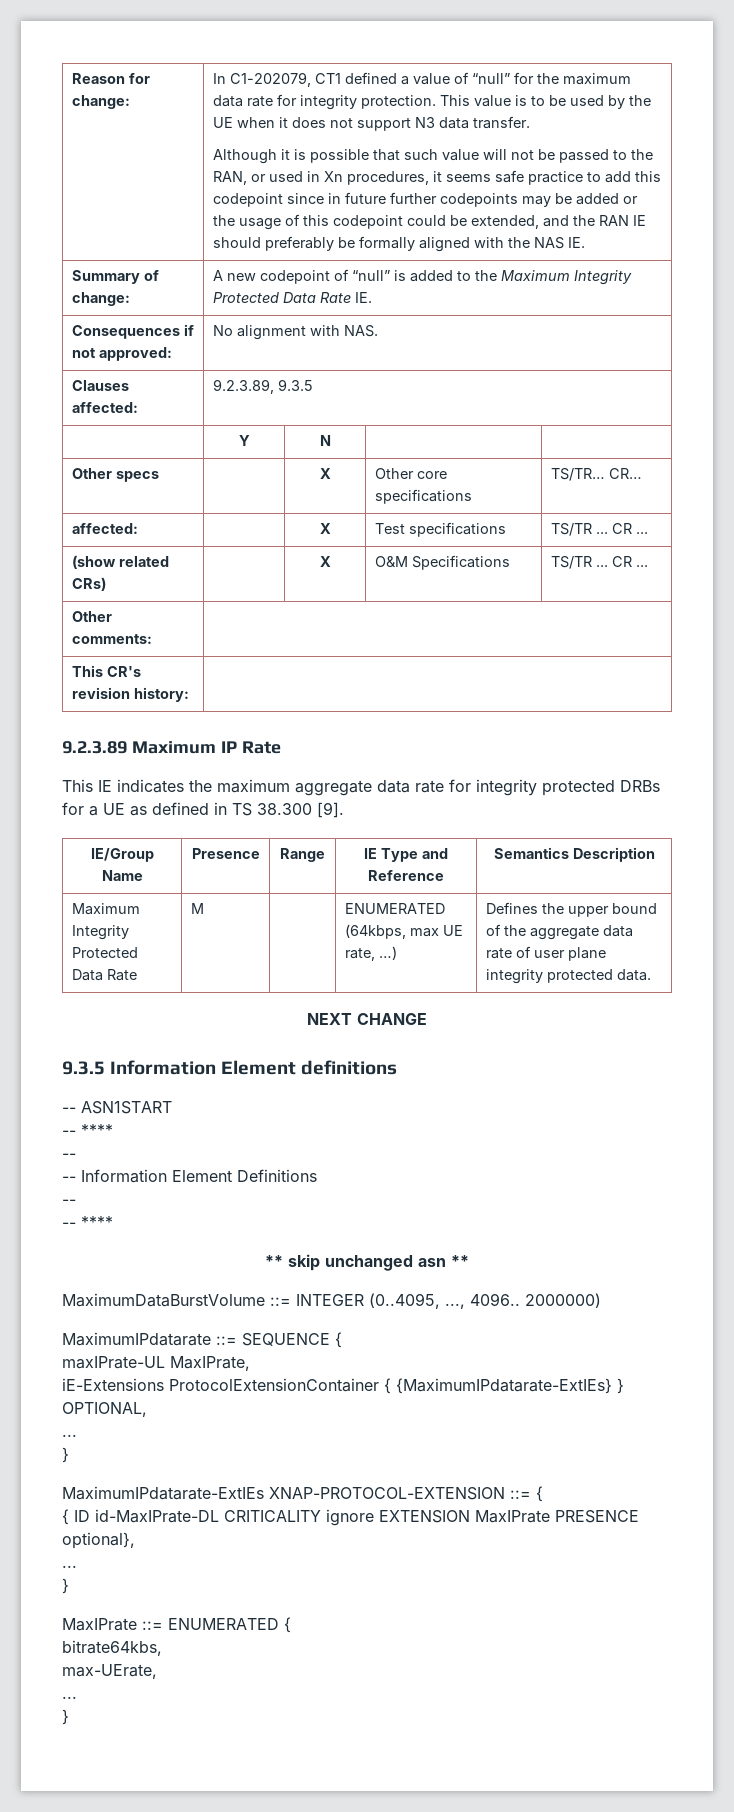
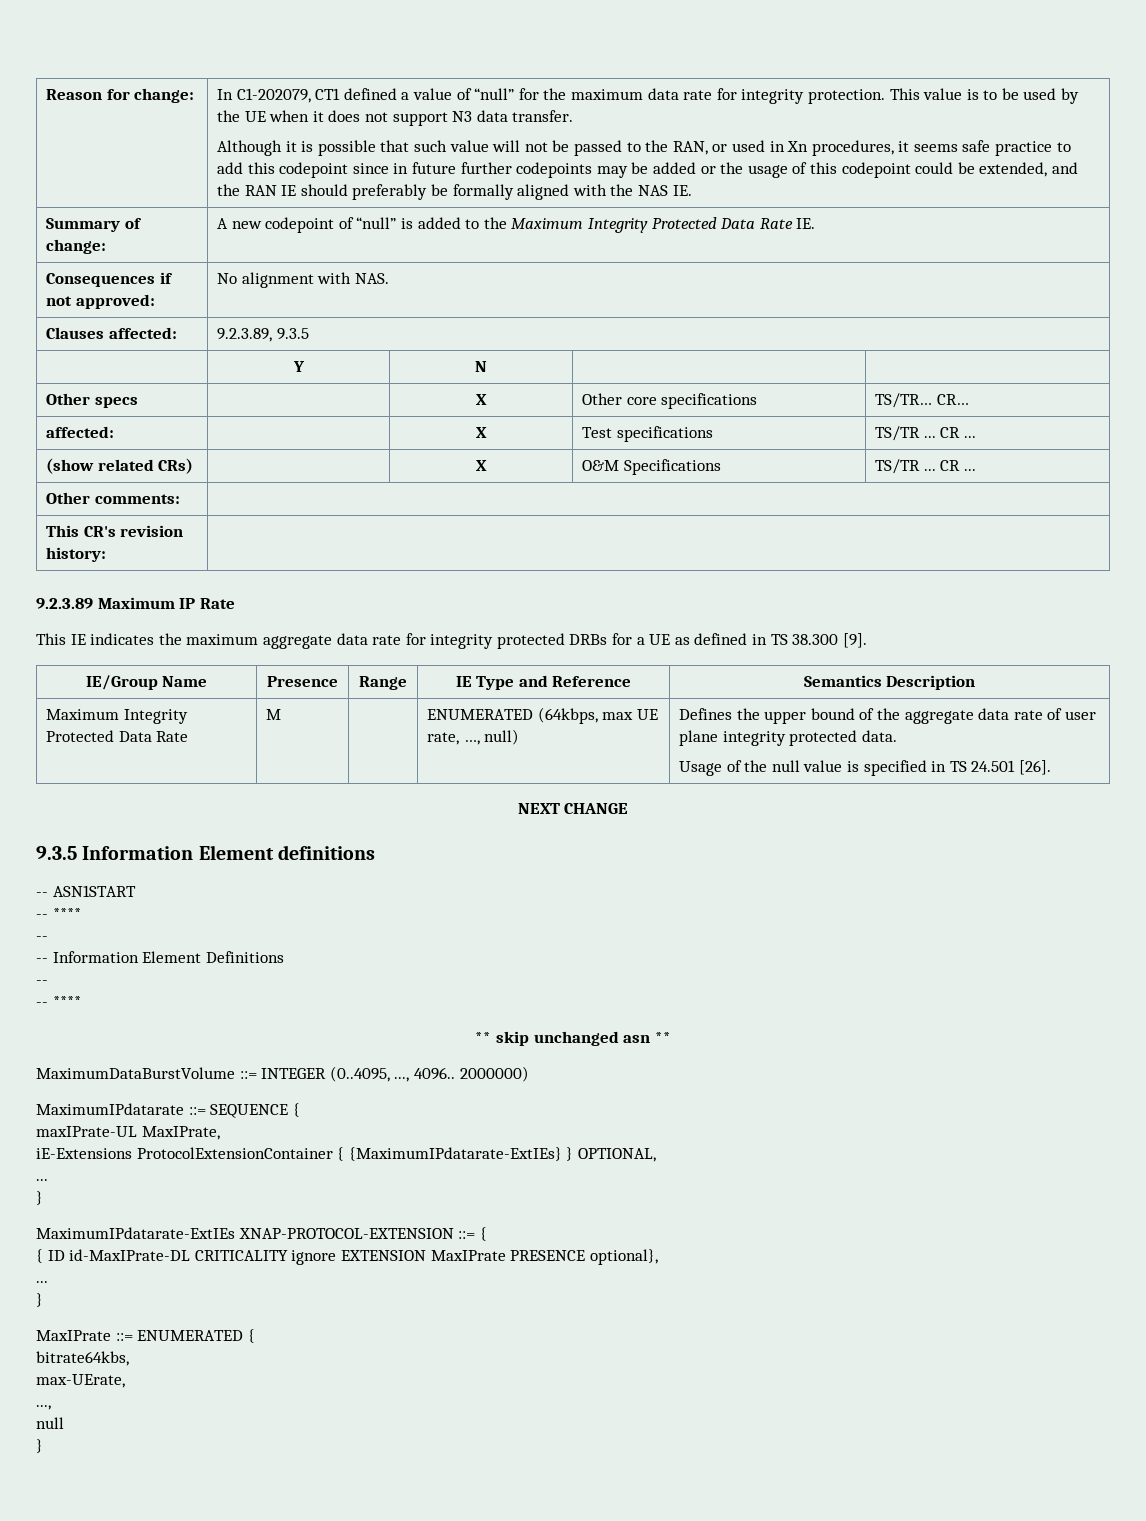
[378,946,397,960] …) -> [463,729,520,745] …, null)
(651, 975) none -> [679,760,1051,776] // Usage of the null value is specified in TS 24.501 [26].
[62,1696,77,1699] ... -> [36,1405,51,1410] [36,1417,64,1429] ..., // null

